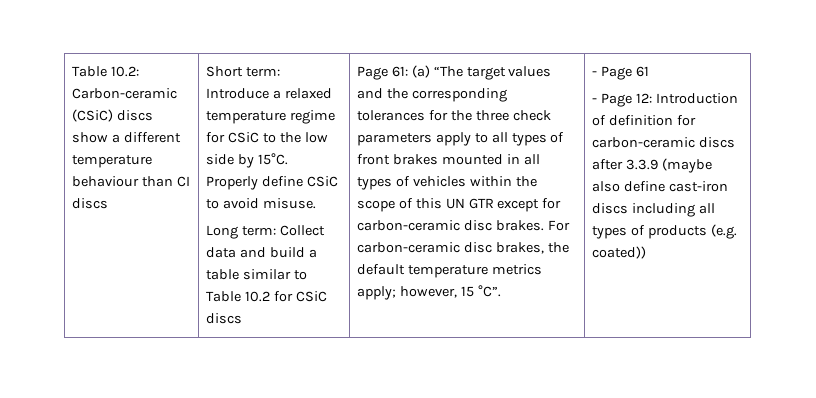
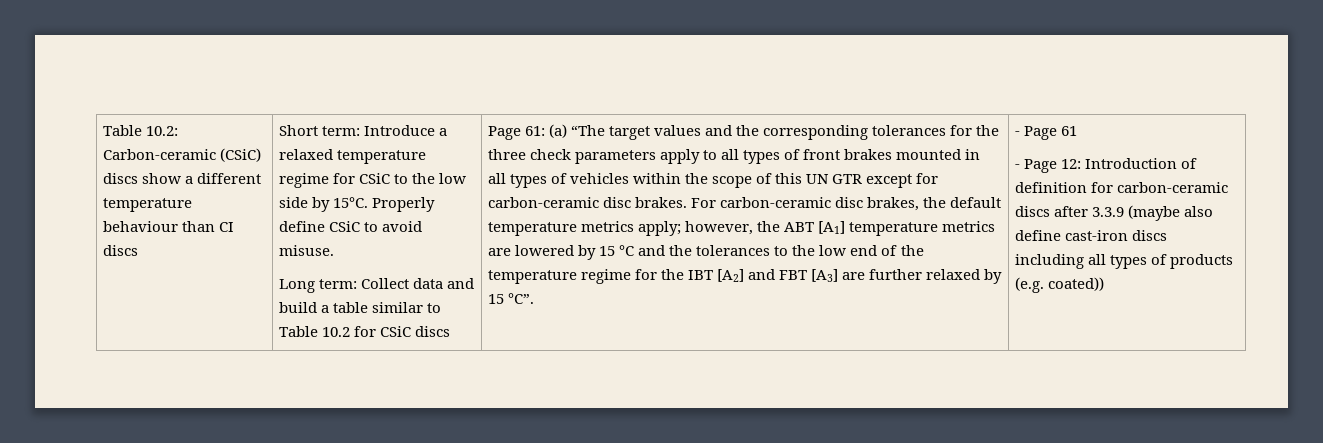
(457, 292) none -> [757,221,996,236] [487,245,924,260] [487,269,1003,284] the ABT [A1] temperature metrics are lowered by 15 °C and the tolerances to the low end of the temperature regime for the IBT [A2] and FBT [A3] are further relaxed by

